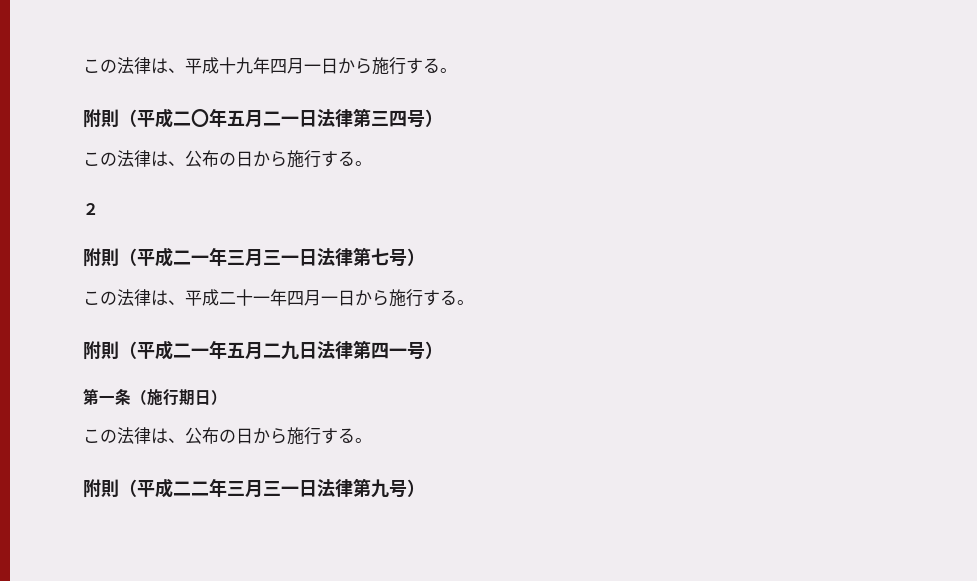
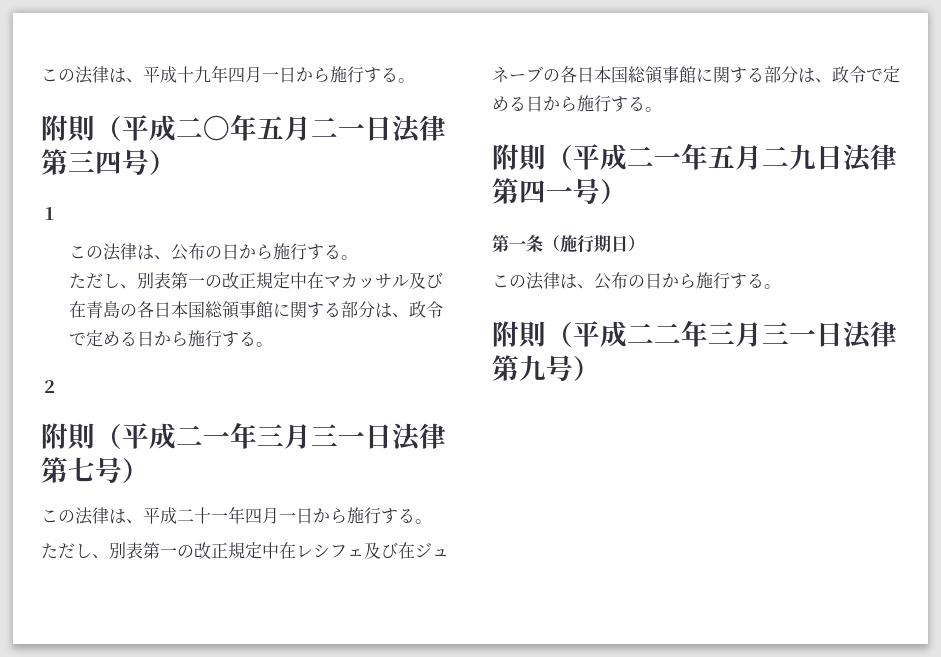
[83,150,372,168] // この法律は、公布の日から施行する。 -> [41,207,58,220] [68,243,358,261] [68,272,443,289] [68,301,443,319] [68,330,273,347] // １ // この法律は、公布の日から施行する。 // ただし、別表第一の改正規定中在マカッサル及び在青島の各日本国総領事館に関する部分は、政令で定める日から施行する。
(474, 302) none -> [41,542,449,559] [492,66,900,84] [492,95,662,112] // ただし、別表第一の改正規定中在レシフェ及び在ジュネーブの各日本国総領事館に関する部分は、政令で定める日から施行する。

